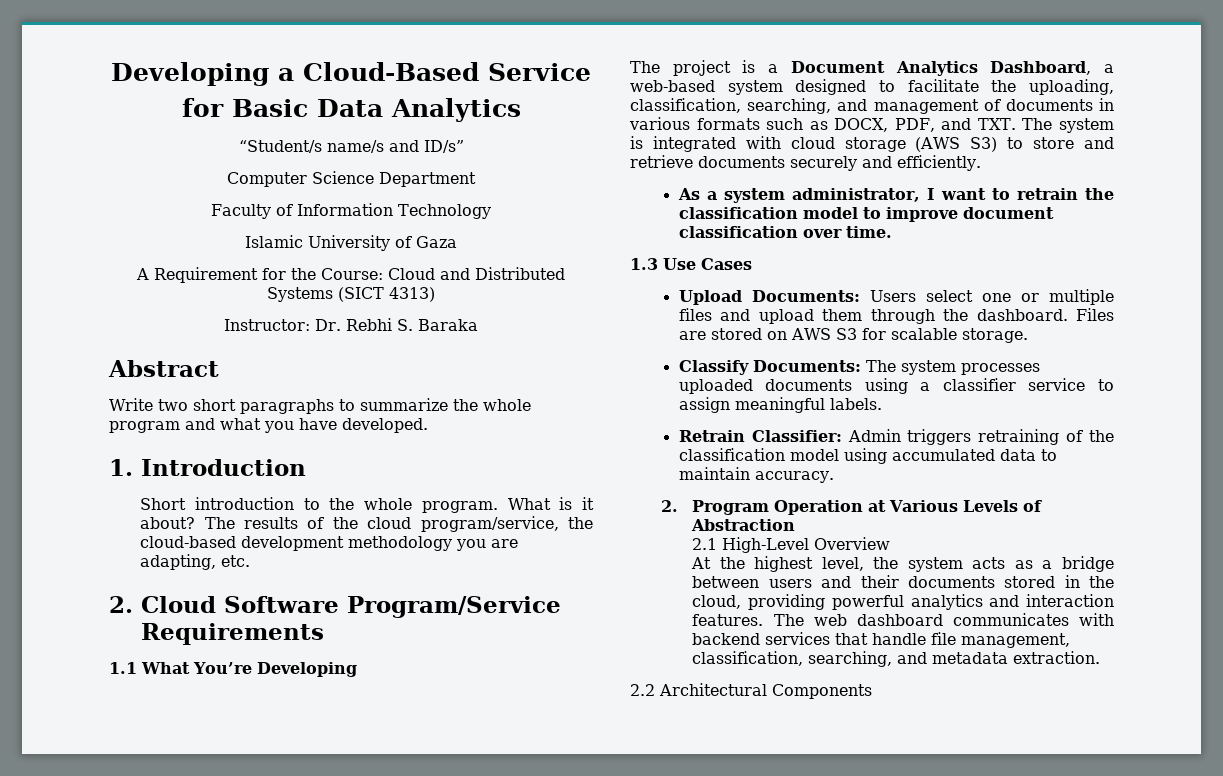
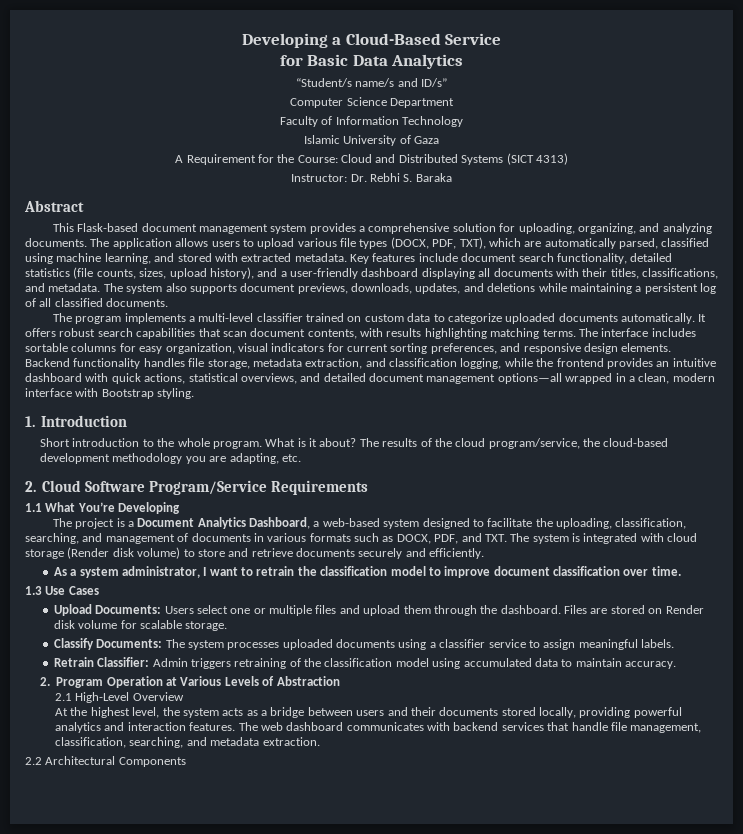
[109,398,531,414] [109,418,428,433] Write two short paragraphs to summarize the whole program and what you have developed. -> [52,223,712,234] [25,237,710,249] [25,253,673,264] [25,267,718,279] [25,283,716,294] [25,298,169,307] [52,313,707,324] [25,328,696,339] [25,343,672,354] [25,358,716,369] [25,373,715,384] [25,388,195,399] This Flask-based document management system provides a comprehensive solution for uploading, organizing, and analyzing documents. The application allows users to upload various file types (DOCX, PDF, TXT), which are automatically parsed, classified using machine learning, and stored with extracted metadata. Key features include document search functionality, detailed statistics (file counts, sizes, upload history), and a user-friendly dashboard displaying all documents with their titles, classifications, and metadata. The system also supports document previews, downloads, updates, and deletions while maintaining a persistent log of all classified documents. // The program implements a multi-level classifier trained on custom data to categorize uploaded documents automatically. It offers robust search capabilities that scan document contents, with results highlighting matching terms. The interface includes sortable columns for easy organization, visual indicators for current sorting preferences, and responsive design elements. Backend functionality handles file storage, metadata extraction, and classification logging, while the frontend provides an intuitive dashboard with quick actions, statistical overviews, and detailed document management options—all wrapped in a clean, modern interface with Bootstrap styling.
[915,137,998,152] (AWS S3) -> [67,547,181,559] (Render disk volume)
[790,328,857,340] AWS S3 -> [665,605,704,614] [53,620,118,629] Render disk volume
[1064,575,1114,588] [692,595,742,609] in the cloud, -> [539,707,577,718] locally,

